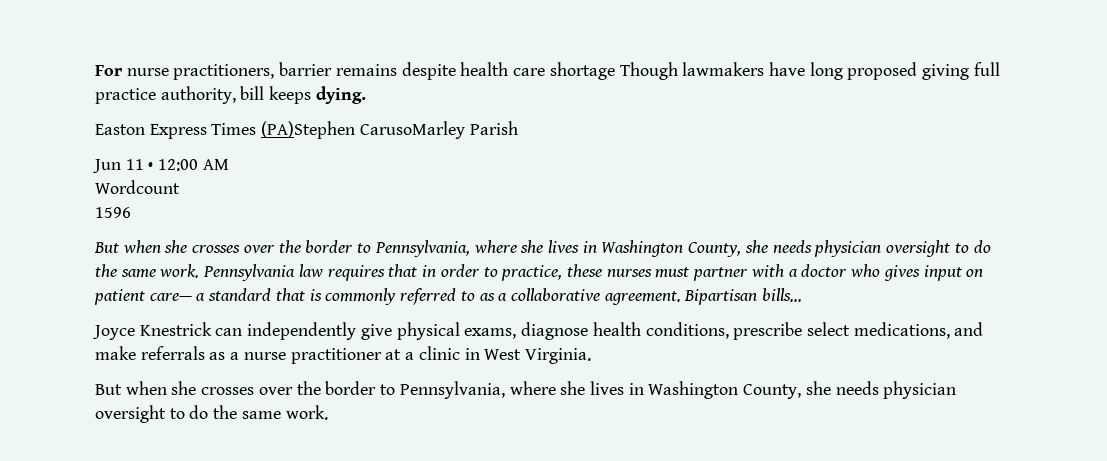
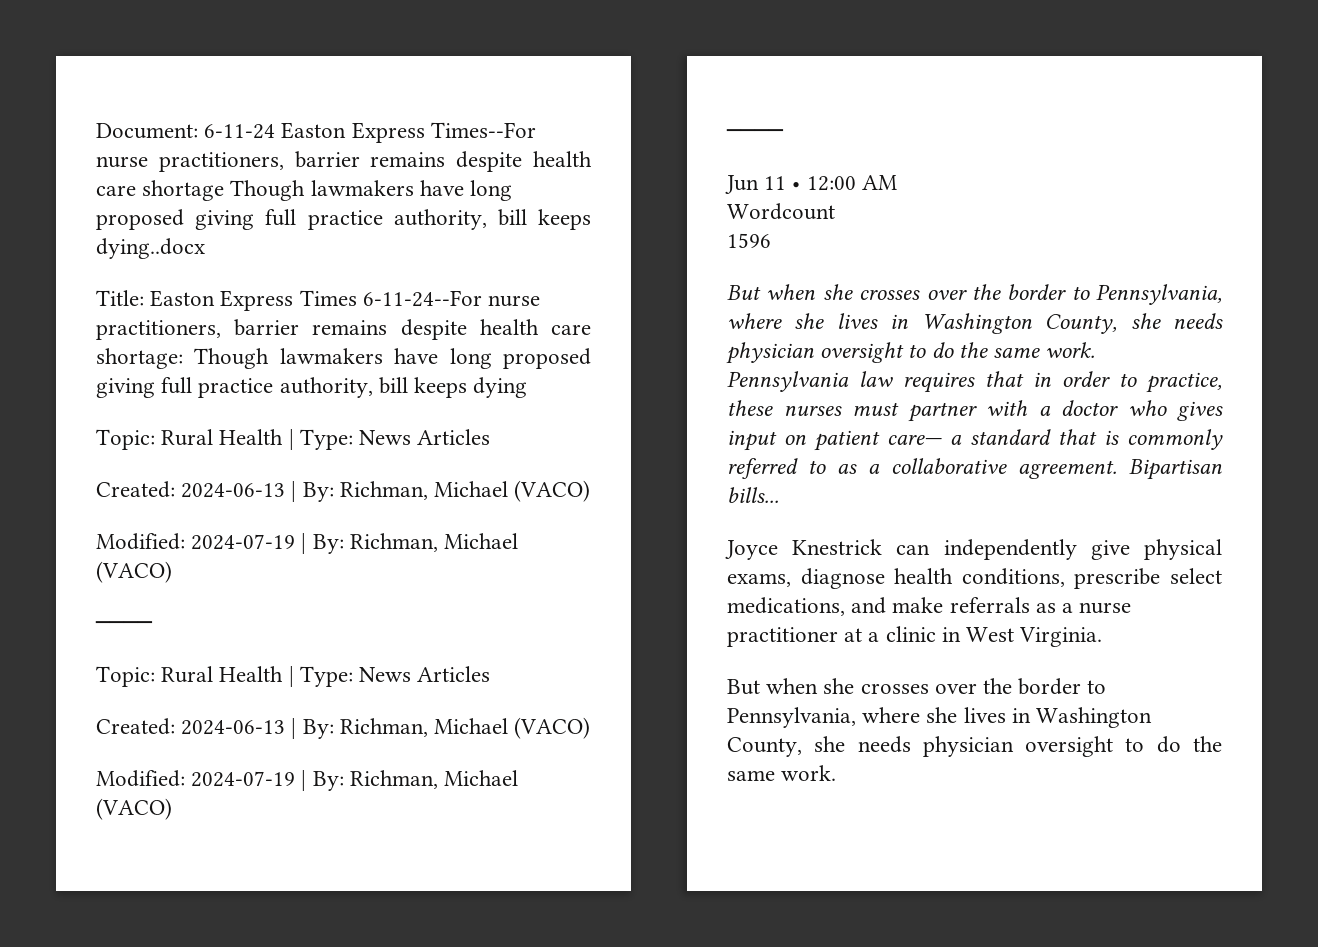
[95,65,123,76] For -> [96,122,536,143] Document: 6-11-24 Easton Express Times--For
[315,86,366,104] dying. // -> [96,238,205,259] [96,290,144,306] dying..docx // Title:
[261,121,518,139] (PA)Stephen CarusoMarley Parish -> [362,290,541,307] [96,319,591,340] [96,348,591,369] [96,377,528,398] [96,429,491,450] [96,480,591,502] [96,533,519,554] [96,561,172,583] [95,621,153,630] [96,666,491,687] [96,717,591,739] [96,770,519,791] [96,798,172,820] [726,129,784,138] 6-11-24--For nurse practitioners, barrier remains despite health care shortage: Though lawmakers have long proposed giving full practice authority, bill keeps dying // Topic: Rural Health | Type: News Articles // Created: 2024-06-13 | By: Richman, Michael (VACO) // Modified: 2024-07-19 | By: Richman, Michael (VACO) // ──── // Topic: Rural Health | Type: News Articles // Created: 2024-06-13 | By: Richman, Michael (VACO) // Modified: 2024-07-19 | By: Richman, Michael (VACO) // ────

